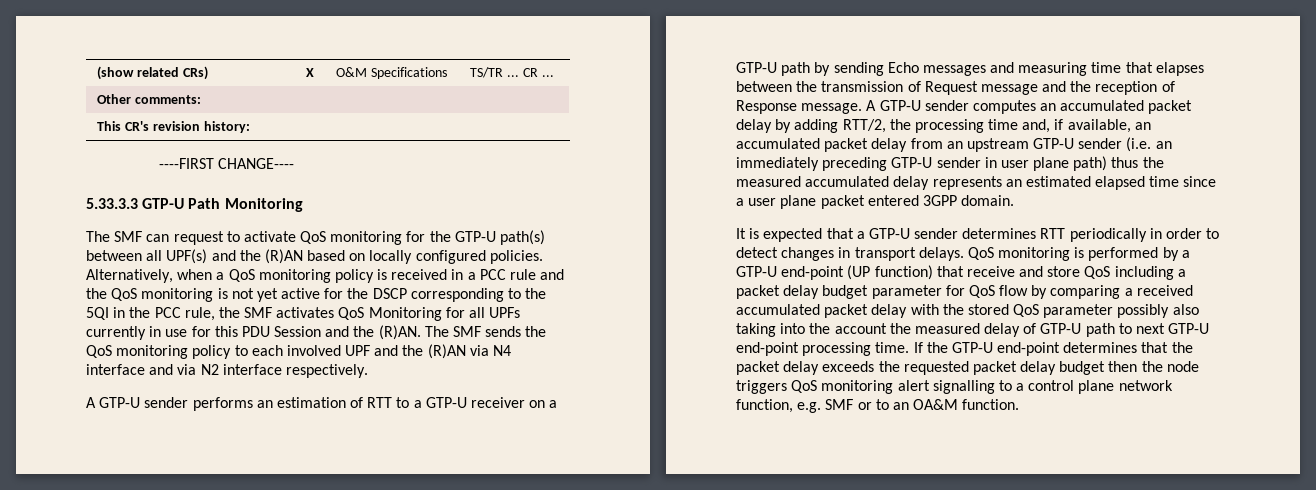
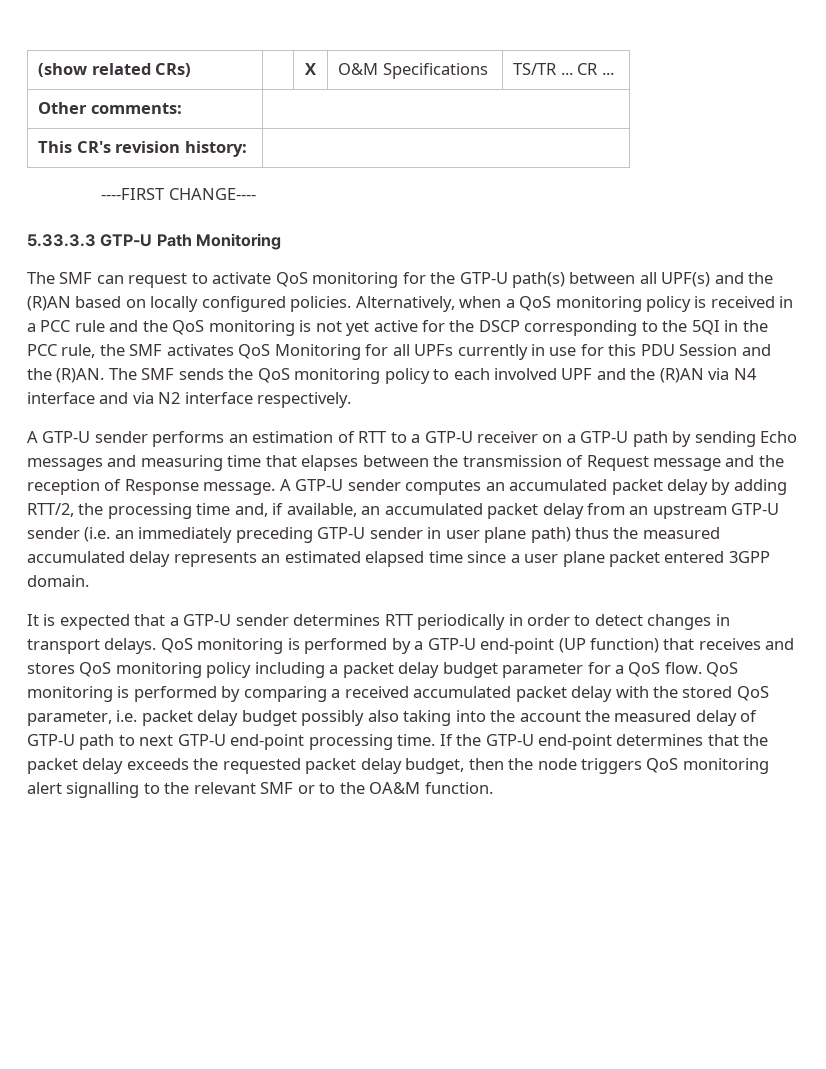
[966,266,1111,279] receive and store QoS -> [698,638,795,650] [27,662,252,678] receives and stores QoS monitoring policy
[968,285,1029,298] QoS flow -> [615,662,739,677] [27,686,217,702] a QoS flow. QoS monitoring is performed
[1043,304,1114,318] parameter -> [27,710,297,726] parameter, i.e. packet delay budget
[1059,361,1106,375] budget -> [405,758,465,774] budget,
[1016,380,1173,394] [736,399,822,413] a control plane network function, e.g. -> [164,782,256,794] the relevant
[892,402,909,410] an -> [339,782,365,794] the

